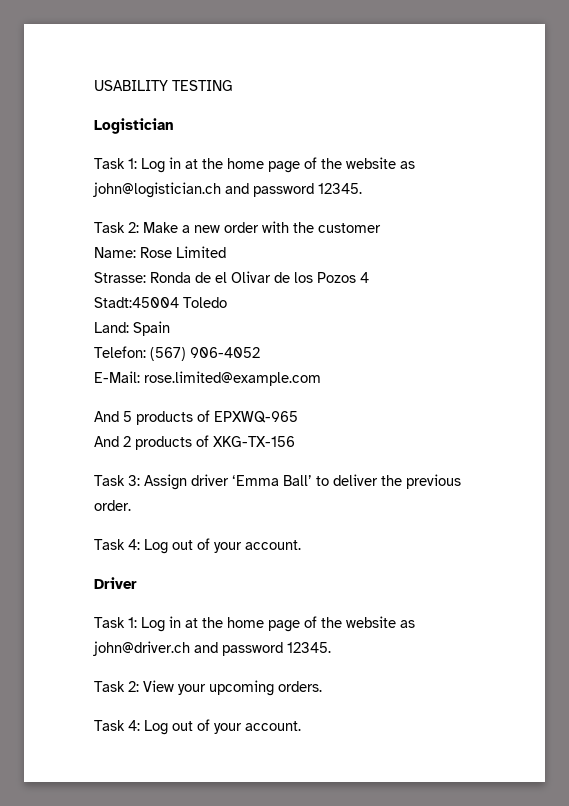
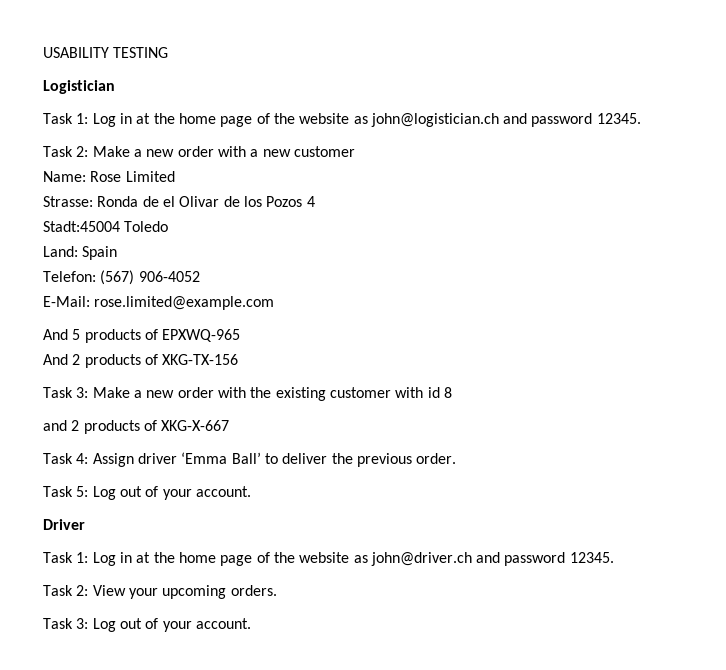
[293,222,314,233] the -> [250,149,291,157] a new
(140, 480) none -> [92,387,452,401] [43,420,230,434] [43,453,89,464] Make a new order with the existing customer with id 8 // and 2 products of XKG-X-667 // Task 4:
[128,539,140,550] 4: -> [76,486,89,497] 5:
[128,720,140,731] 4: -> [76,618,89,629] 3:

